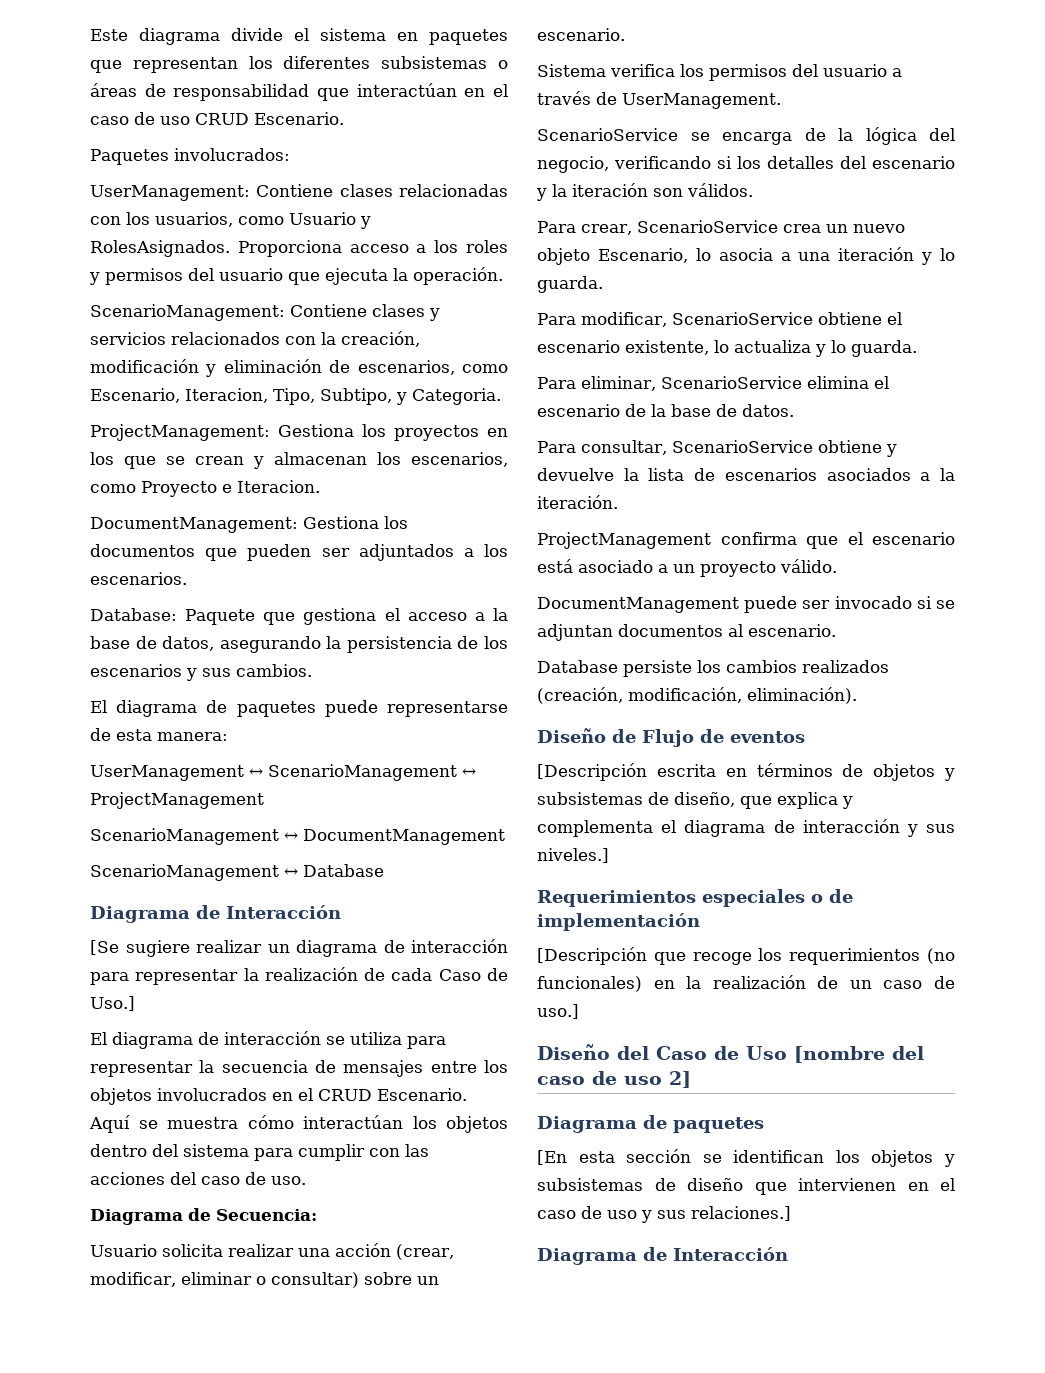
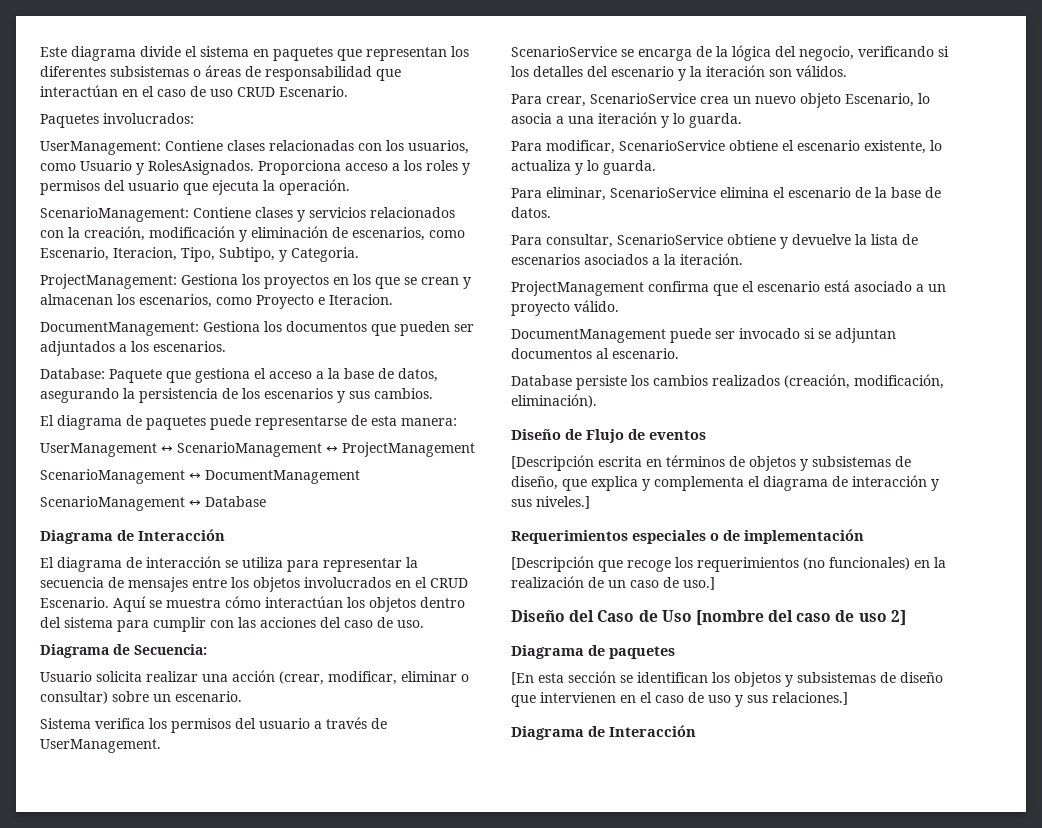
[90,939,508,957] [90,967,508,985] [90,996,135,1011] // [Se sugiere realizar un diagrama de interacción para representar la realización de cada Caso de Uso.] -> (225, 535) none

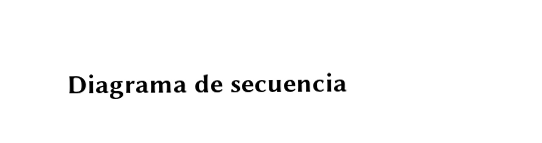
[40,46,469,61] [40,65,401,81] [40,85,348,97] [40,113,194,128] [40,140,469,155] [40,160,470,175] [40,179,350,195] [40,207,455,222] [40,226,465,242] [40,247,359,262] [40,274,471,289] [40,294,393,309] [40,321,474,336] [40,341,226,356] [40,368,438,383] [40,388,433,403] [40,415,457,430] [40,442,475,457] [40,469,360,484] [40,496,266,511] [40,529,225,544] [40,556,418,572] [40,577,468,592] [40,596,465,612] [40,617,424,632] [40,644,207,658] [40,670,469,685] [40,691,242,704] [40,717,387,733] [40,739,161,753] [511,45,949,61] [511,65,847,81] [511,93,930,108] [511,112,742,128] [511,140,942,154] [511,160,656,175] [511,187,941,201] [511,207,551,218] [511,234,918,249] [511,253,743,265] [511,280,946,296] [511,300,619,316] [511,328,896,343] [511,348,679,359] [511,374,944,390] [511,394,597,408] [511,429,706,443] [511,455,911,471] [511,475,939,491] [511,496,590,509] [511,529,864,544] [511,556,946,572] [511,576,715,590] [511,610,906,626] [511,645,675,659] [511,671,943,687] [511,692,848,707] [511,725,696,740] Este diagrama divide el sistema en paquetes que representan los diferentes subsistemas o áreas de responsabilidad que interactúan en el caso de uso CRUD Escenario. // Paquetes involucrados: // UserManagement: Contiene clases relacionadas con los usuarios, como Usuario y RolesAsignados. Proporciona acceso a los roles y permisos del usuario que ejecuta la operación. // ScenarioManagement: Contiene clases y servicios relacionados con la creación, modificación y eliminación de escenarios, como Escenario, Iteracion, Tipo, Subtipo, y Categoria. // ProjectManagement: Gestiona los proyectos en los que se crean y almacenan los escenarios, como Proyecto e Iteracion. // DocumentManagement: Gestiona los documentos que pueden ser adjuntados a los escenarios. // Database: Paquete que gestiona el acceso a la base de datos, asegurando la persistencia de los escenarios y sus cambios. // El diagrama de paquetes puede representarse de esta manera: // UserManagement ↔ ScenarioManagement ↔ ProjectManagement // ScenarioManagement ↔ DocumentManagement // ScenarioManagement ↔ Database // Diagrama de Interacción // El diagrama de interacción se utiliza para representar la secuencia de mensajes entre los objetos involucrados en el CRUD Escenario. Aquí se muestra cómo interactúan los objetos dentro del sistema para cumplir con las acciones del caso de uso. // Diagrama de Secuencia: // Usuario solicita realizar una acción (crear, modificar, eliminar o consultar) sobre un escenario. // Sistema verifica los permisos del usuario a través de UserManagement. // ScenarioService se encarga de la lógica del negocio, verificando si los detalles del escenario y la iteración son válidos. // Para crear, ScenarioService crea un nuevo objeto Escenario, lo asocia a una iteración y lo guarda. // Para modificar, ScenarioService obtiene el escenario existente, lo actualiza y lo guarda. // Para eliminar, ScenarioService elimina el escenario de la base de datos. // Para consultar, ScenarioService obtiene y devuelve la lista de escenarios asociados a la iteración. // ProjectManagement confirma que el escenario está asociado a un proyecto válido. // DocumentManagement puede ser invocado si se adjuntan documentos al escenario. // Database persiste los cambios realizados (creación, modificación, eliminación). // Diseño de Flujo de eventos // [Descripción escrita en términos de objetos y subsistemas de diseño, que explica y complementa el diagrama de interacción y sus niveles.] // Requerimientos especiales o de implementación // [Descripción que recoge los requerimientos (no funcionales) en la realización de un caso de uso.] // Diseño del Caso de Uso [nombre del caso de uso 2] // Diagrama de paquetes // [En esta sección se identifican los objetos y subsistemas de diseño que intervienen en el caso de uso y sus relaciones.] // Diagrama de Interacción -> [67,72,349,100] Diagrama de secuencia

